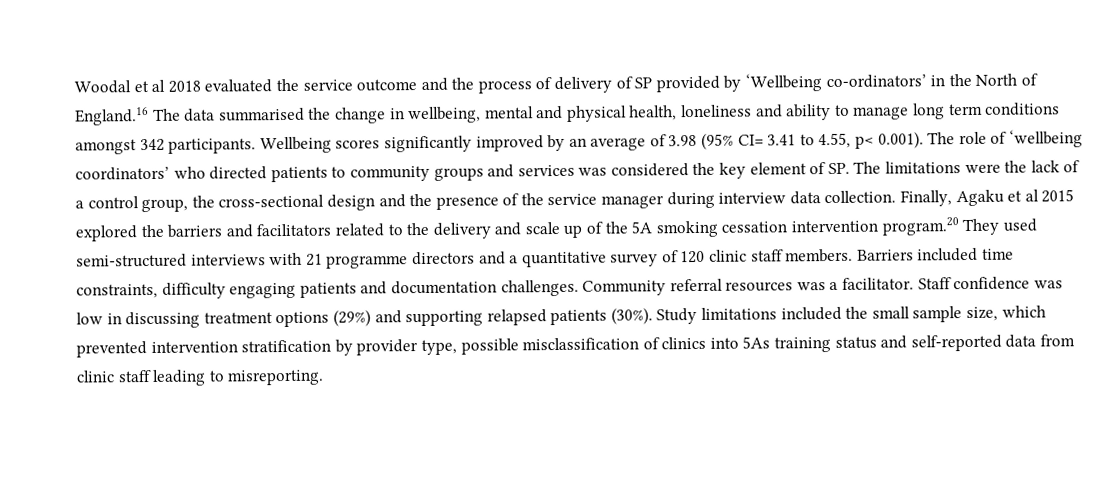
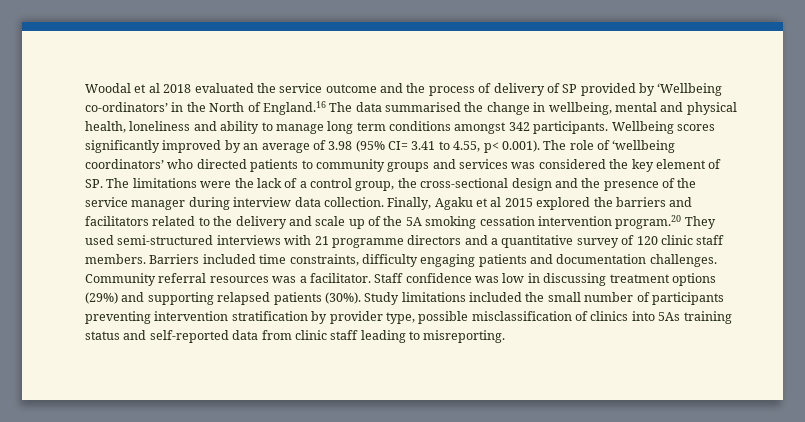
[912,305,1046,323] [76,341,147,358] sample size, which prevented -> [584,292,724,305] [85,311,151,324] number of participants preventing

